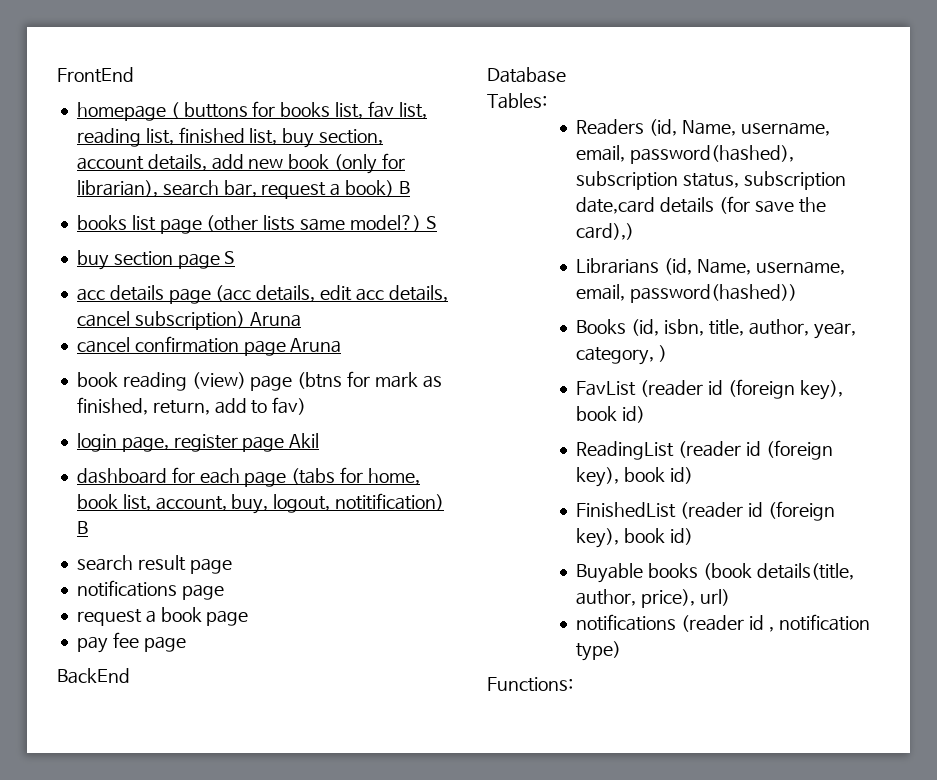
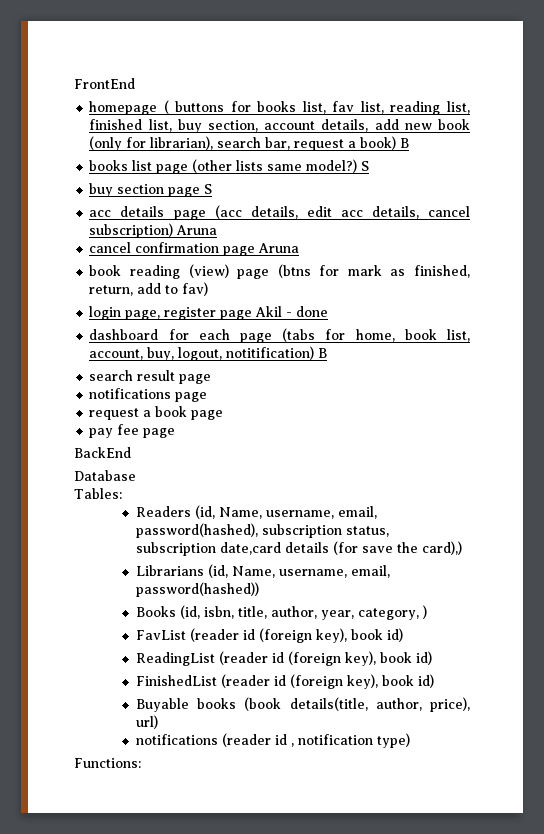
(320, 440) none -> [286,306,329,317] - done

